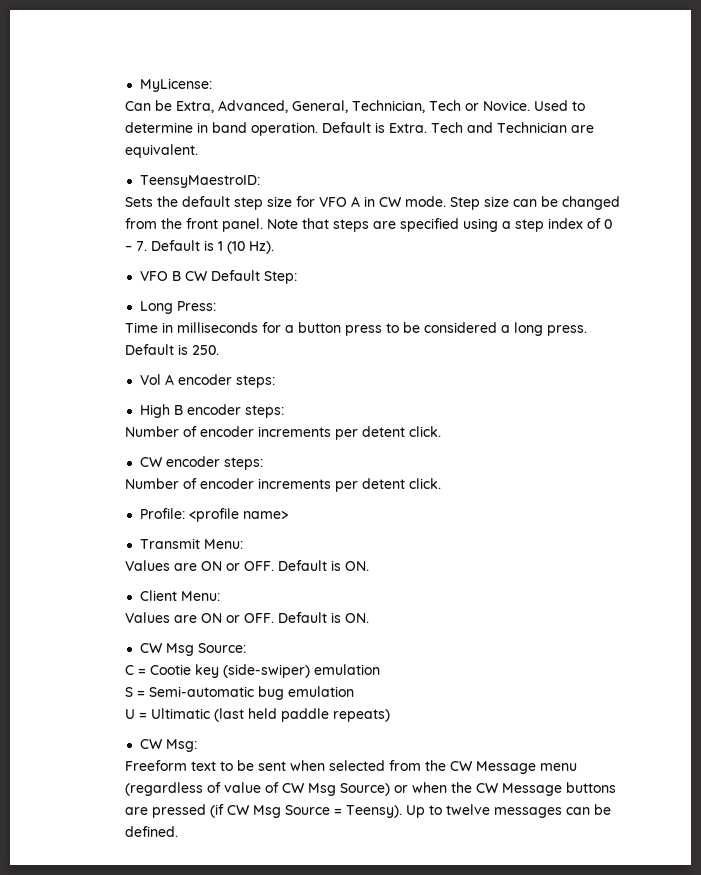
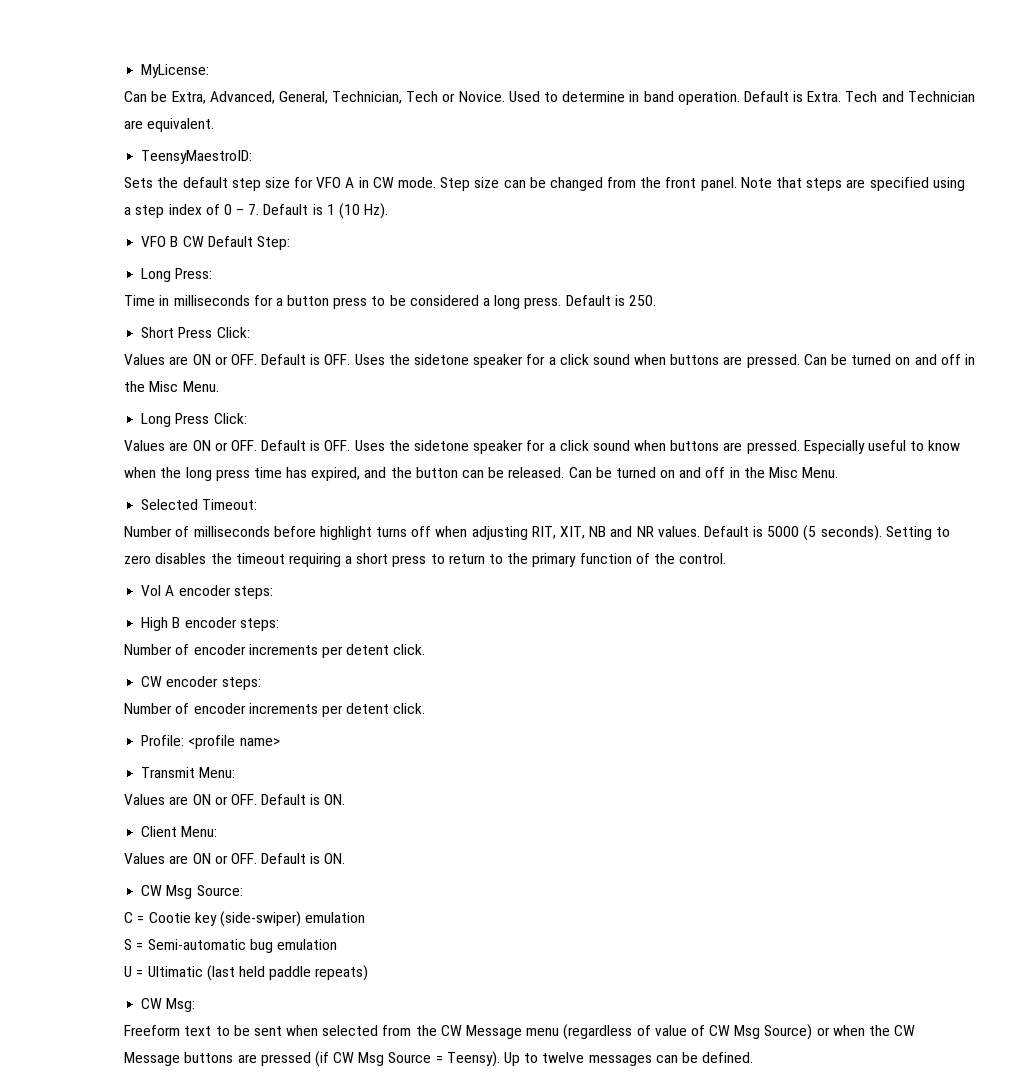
(219, 350) none -> [141,327,250,338] [124,354,975,368] [124,381,219,392] [141,413,247,427] [124,440,961,454] [124,467,839,481] [141,499,258,510] [124,525,951,541] [124,553,727,567] // Short Press Click: // Values are ON or OFF. Default is OFF. Uses the sidetone speaker for a click sound when buttons are pressed. Can be turned on and off in the Misc Menu. // Long Press Click: // Values are ON or OFF. Default is OFF. Uses the sidetone speaker for a click sound when buttons are pressed. Especially useful to know when the long press time has expired, and the button can be released. Can be turned on and off in the Misc Menu. // Selected Timeout: // Number of milliseconds before highlight turns off when adjusting RIT, XIT, NB and NR values. Default is 5000 (5 seconds). Setting to zero disables the timeout requiring a short press to return to the primary function of the control.

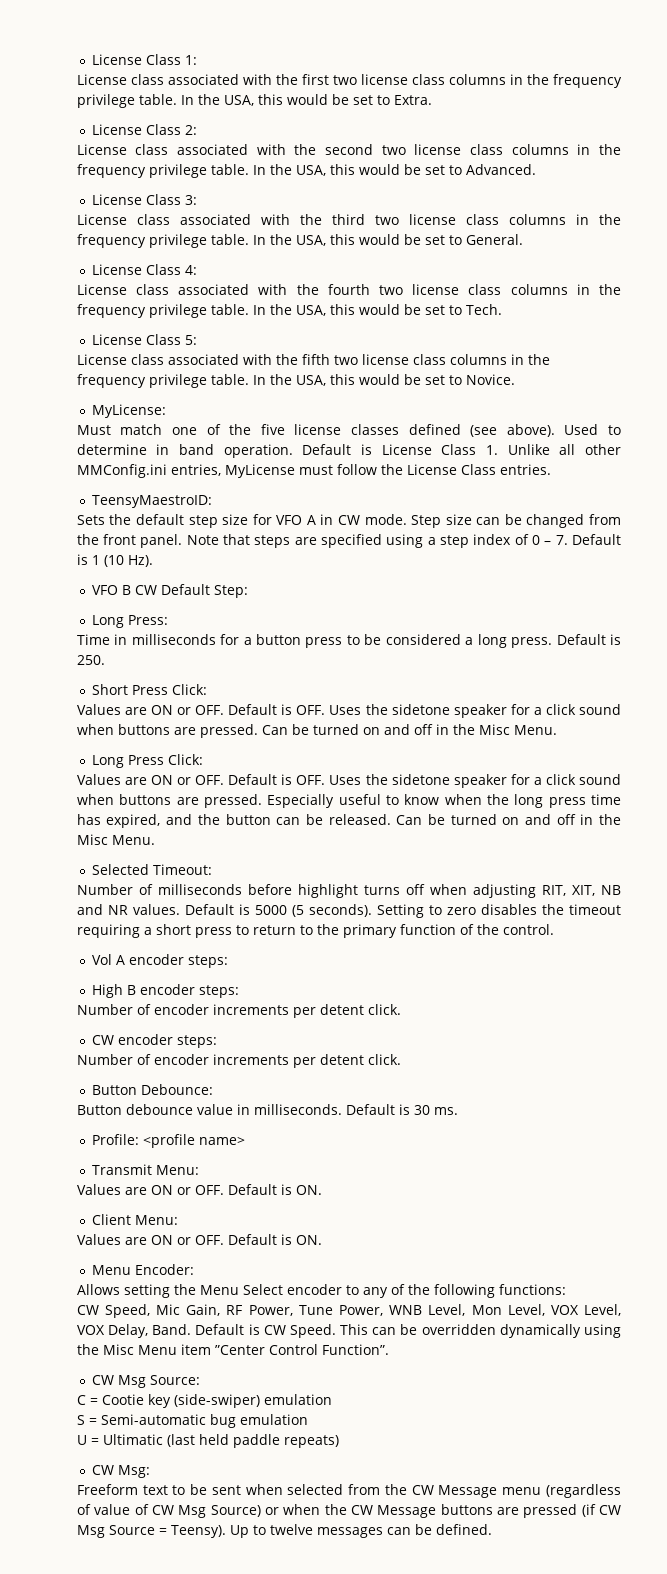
[141,64,210,78] [124,91,505,104] MyLicense: // Can be Extra, Advanced, General, Technician, Tech or Novice. -> [92,54,198,65] [76,74,622,88] [76,94,432,108] [92,124,198,135] [76,144,621,155] [76,164,536,178] [92,194,198,205] [76,214,621,225] [76,234,523,248] [92,264,198,275] [76,284,621,295] [76,304,502,318] [92,334,198,345] [76,354,550,365] [76,374,515,388] [92,404,167,418] [76,424,555,437] License Class 1: // License class associated with the first two license class columns in the frequency privilege table. In the USA, this would be set to Extra. // License Class 2: // License class associated with the second two license class columns in the frequency privilege table. In the USA, this would be set to Advanced. // License Class 3: // License class associated with the third two license class columns in the frequency privilege table. In the USA, this would be set to General. // License Class 4: // License class associated with the fourth two license class columns in the frequency privilege table. In the USA, this would be set to Tech. // License Class 5: // License class associated with the fifth two license class columns in the frequency privilege table. In the USA, this would be set to Novice. // MyLicense: // Must match one of the five license classes defined (see above).
[807,91,975,102] [124,118,215,132] Extra. Tech and Technician are equivalent. -> [381,444,621,455] [76,464,551,478] License Class 1. Unlike all other MMConfig.ini entries, MyLicense must follow the License Class entries.
(426, 708) none -> [92,1084,214,1095] [76,1104,458,1115] // Button Debounce: // Button debounce value in milliseconds. Default is 30 ms.
(346, 858) none -> [92,1264,195,1275] [76,1284,566,1298] [76,1304,622,1318] [76,1324,621,1338] [76,1344,389,1355] // Menu Encoder: // Allows setting the Menu Select encoder to any of the following functions: // CW Speed, Mic Gain, RF Power, Tune Power, WNB Level, Mon Level, VOX Level, VOX Delay, Band. Default is CW Speed. This can be overridden dynamically using the Misc Menu item ”Center Control Function”.

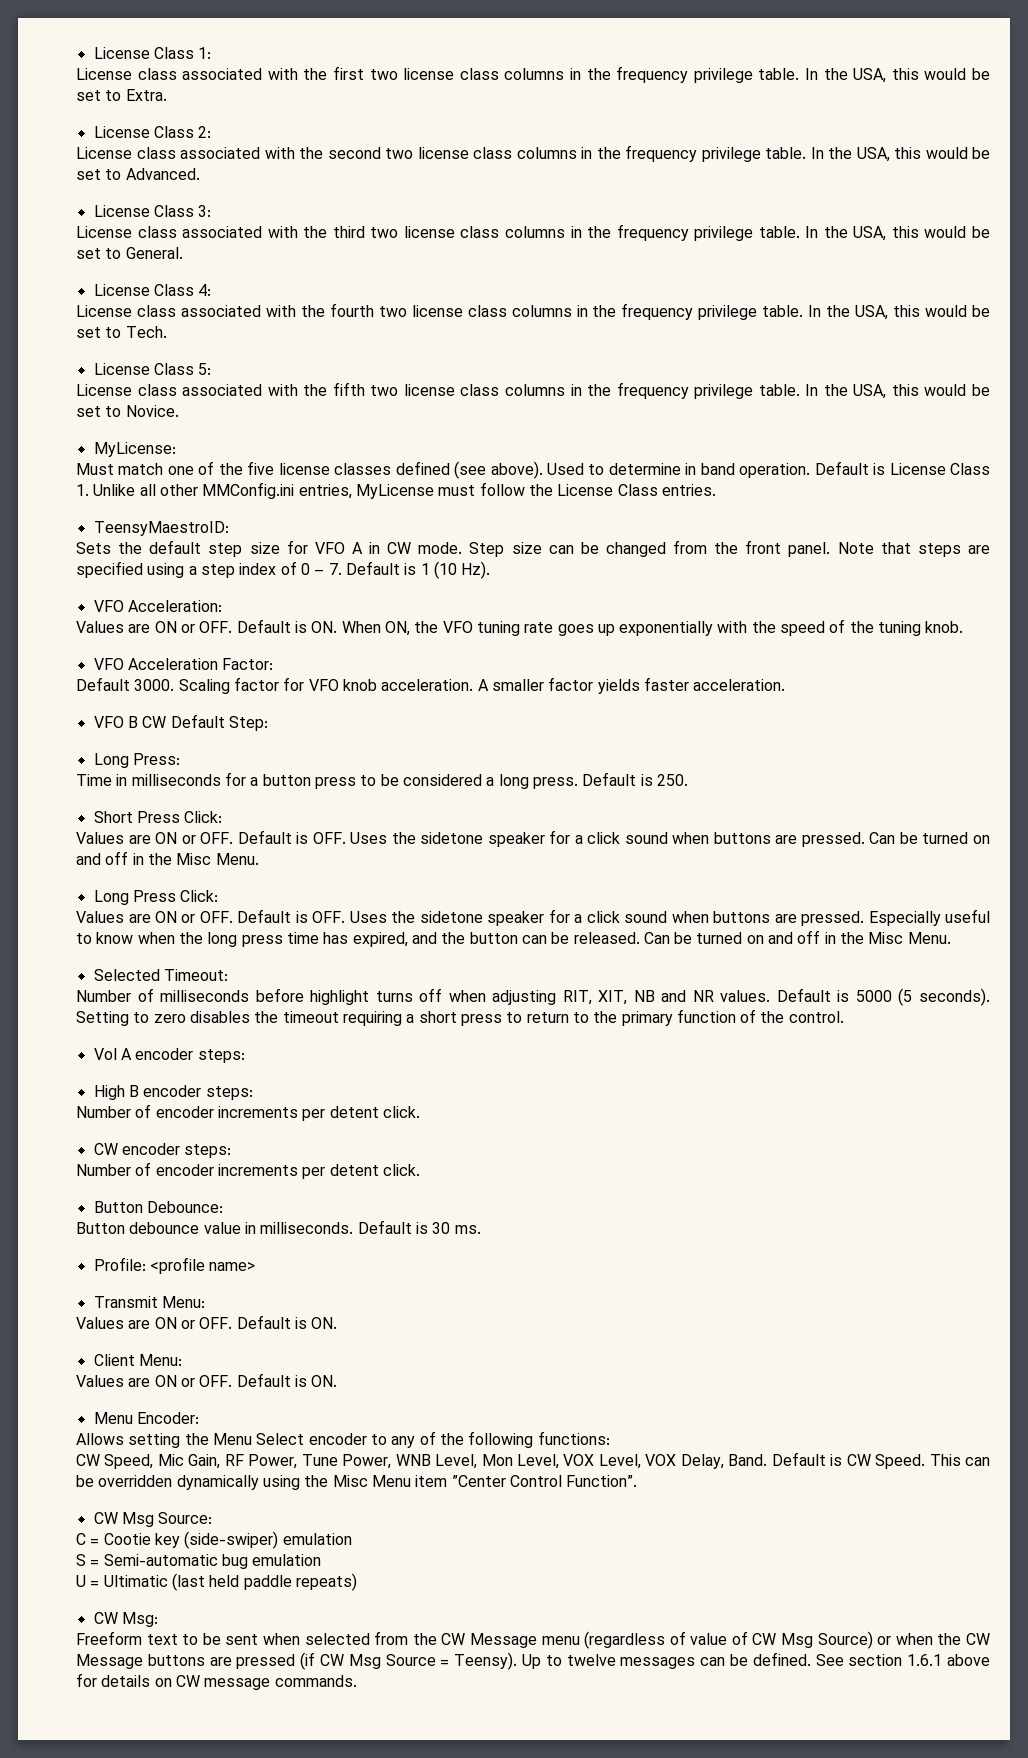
(153, 561) none -> [93,600,222,612] [76,619,964,636] [93,658,274,670] [76,677,786,694] // VFO Acceleration: // Values are ON or OFF. Default is ON. When ON, the VFO tuning rate goes up exponentially with the speed of the tuning knob. // VFO Acceleration Factor: // Default 3000. Scaling factor for VFO knob acceleration. A smaller factor yields faster acceleration.
(492, 1529) none -> [815,1654,991,1666] [76,1673,357,1690] See section 1.6.1 above for details on CW message commands.

